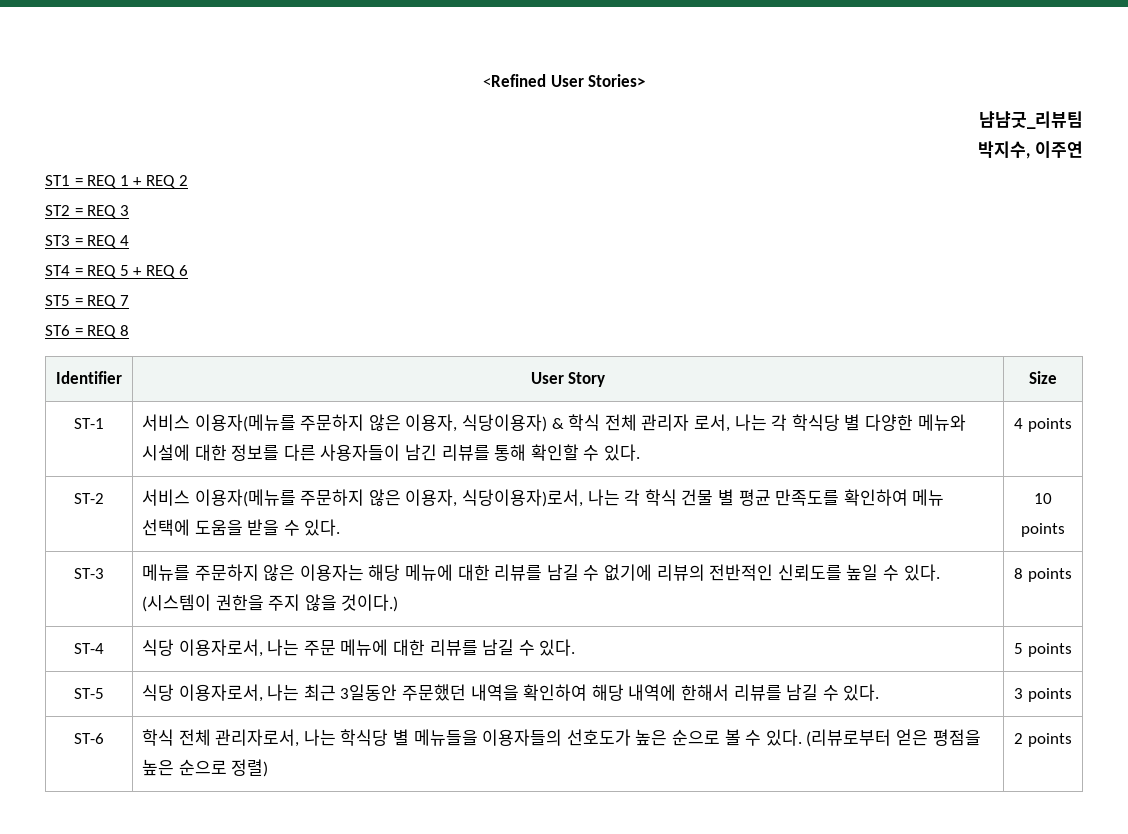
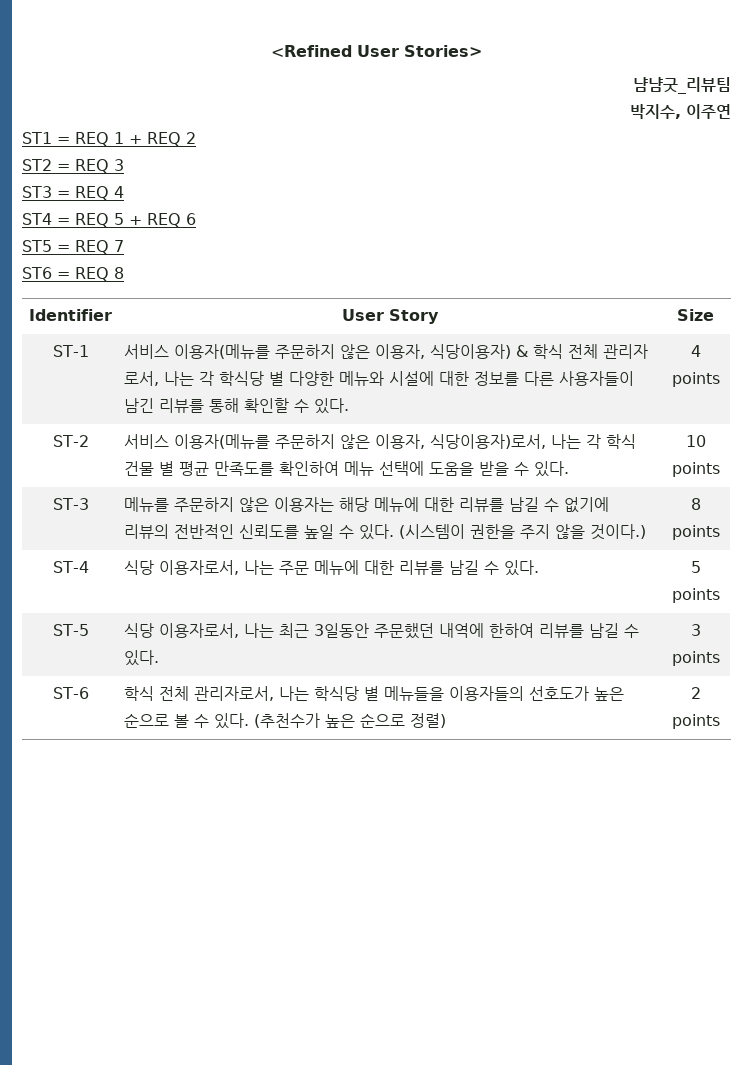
[470,684,730,701] 내역을 확인하여 해당 내역에 한해서 -> [439,623,535,638] 내역에 한하여
[806,729,981,747] (리뷰로부터 얻은 평점을 -> [254,713,321,728] (추천수가

